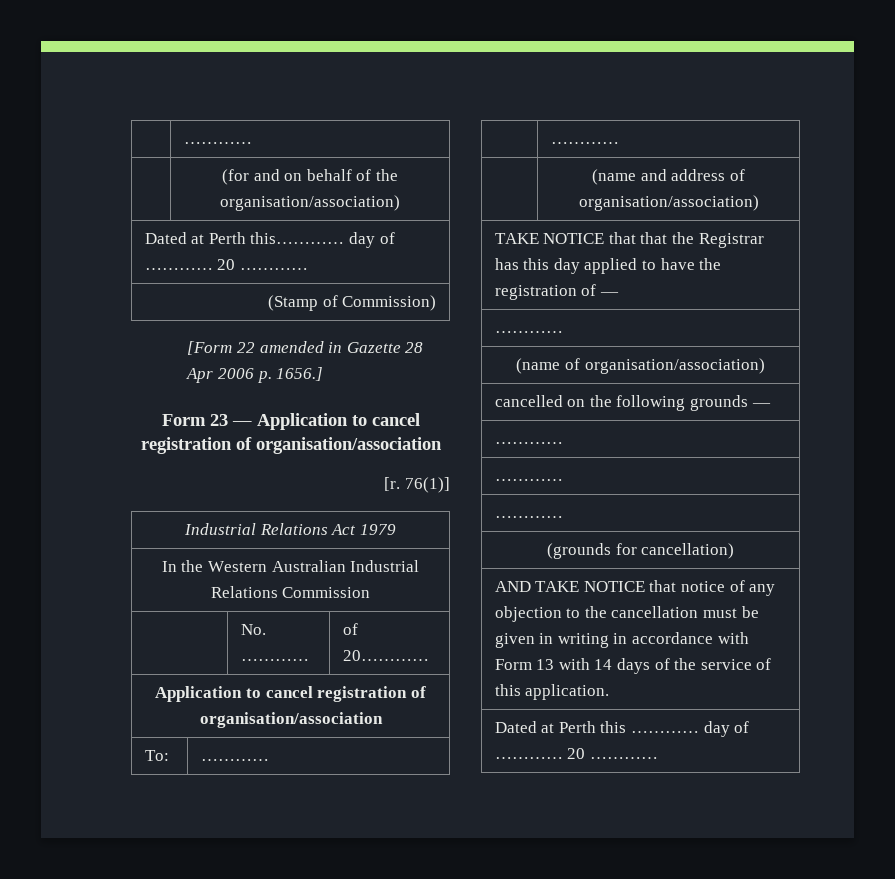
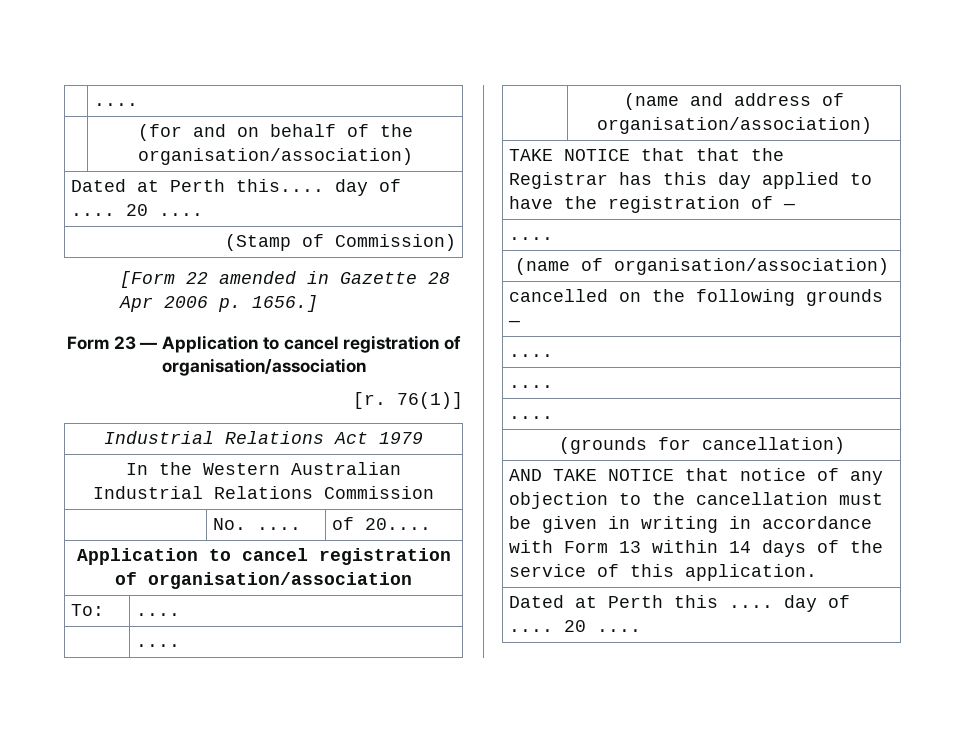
[183,142,252,144] | ………… -> [94,103,139,106] | ....
[250,232,395,248] [144,259,308,270] this………… day of ………… 20 ………… -> [236,179,402,196] [71,204,204,216] this.... day of .... 20 ....
[240,659,309,661] [342,623,358,635] [342,650,429,661] ………… | of 20………… -> [257,527,302,530] [332,517,432,530] .... | of 20....
[200,759,269,761] [550,142,619,144] ………… // | ………… -> [136,613,181,616] [136,644,181,647] .... // | ....
[494,331,563,333] ………… -> [509,237,554,240] ....
[494,442,563,444] [494,479,563,481] [494,516,563,518] ………… // ………… // ………… -> [509,354,554,357] [509,385,554,388] [509,416,554,419] .... // .... // ....
[558,658,590,670] with -> [652,540,719,553] within
[630,721,750,737] [494,748,658,759] ………… day of ………… 20 ………… -> [729,595,851,612] [509,620,642,632] .... day of .... 20 ....

